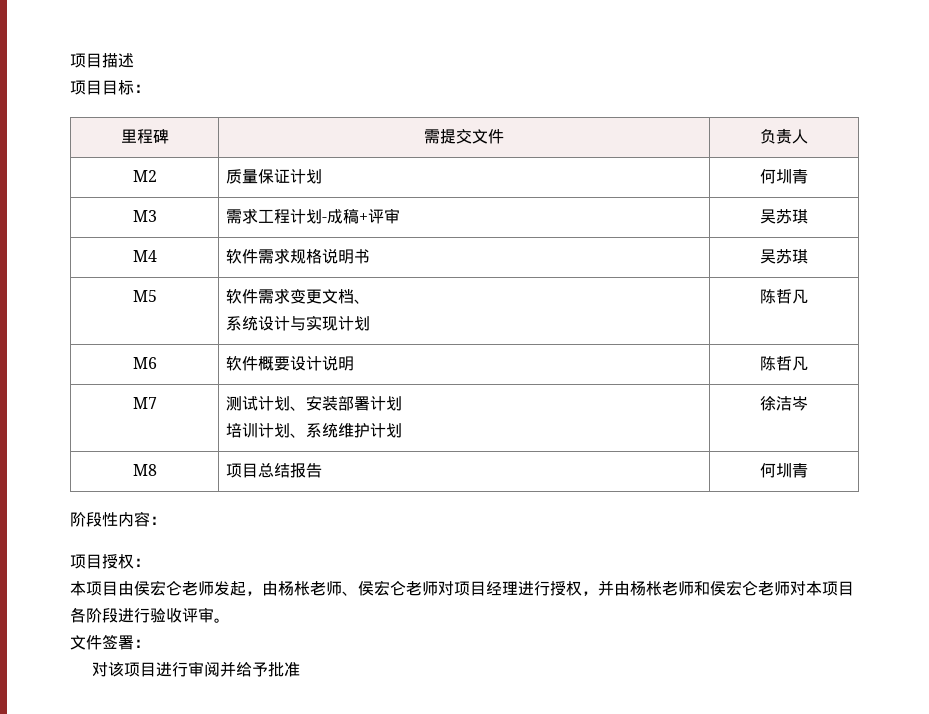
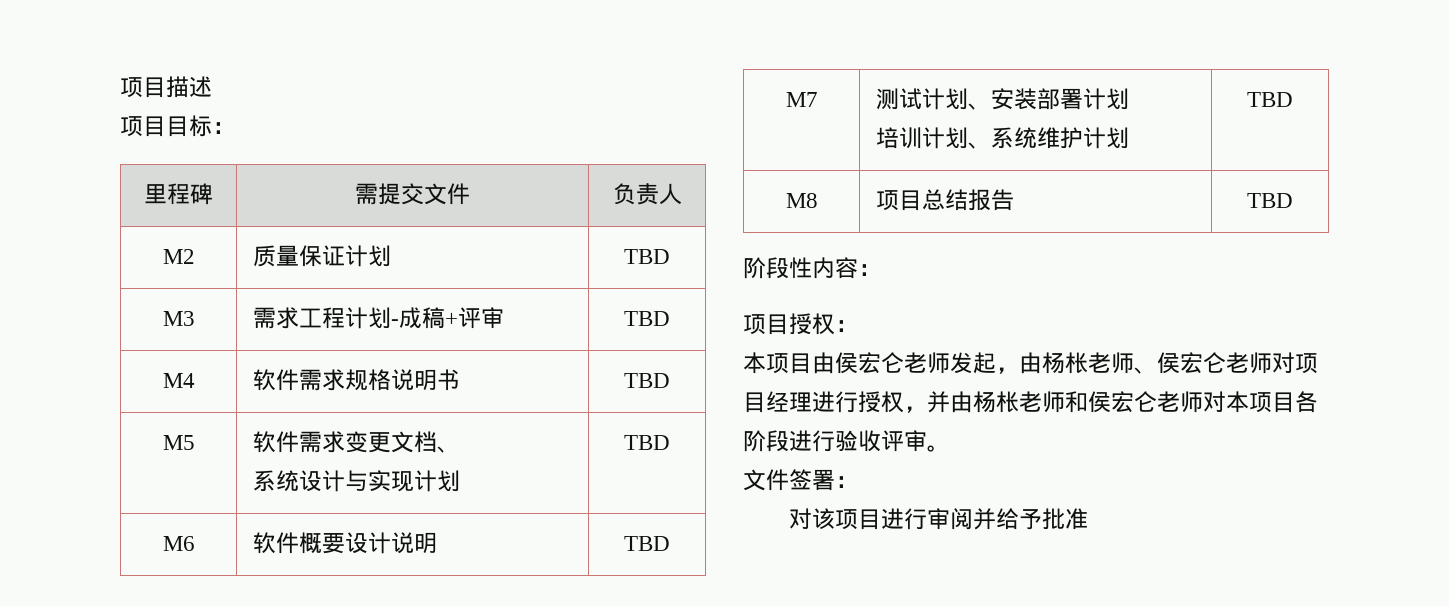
[760,169,808,184] 何圳青 -> [624,249,670,264] TBD
[760,209,808,224] 吴苏琪 -> [624,311,670,326] TBD
[760,249,808,264] 吴苏琪 -> [624,373,670,388] TBD
[760,289,808,304] 陈哲凡 -> [624,435,670,450] TBD
[760,356,808,371] 陈哲凡 -> [624,536,670,551] TBD
[760,396,808,411] 徐洁岑 -> [1247,92,1293,107] TBD
[760,463,808,478] 何圳青 -> [1247,193,1293,208] TBD

